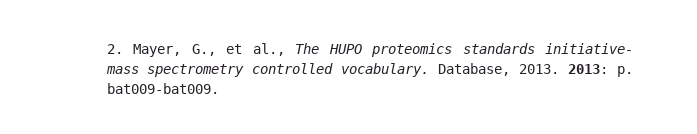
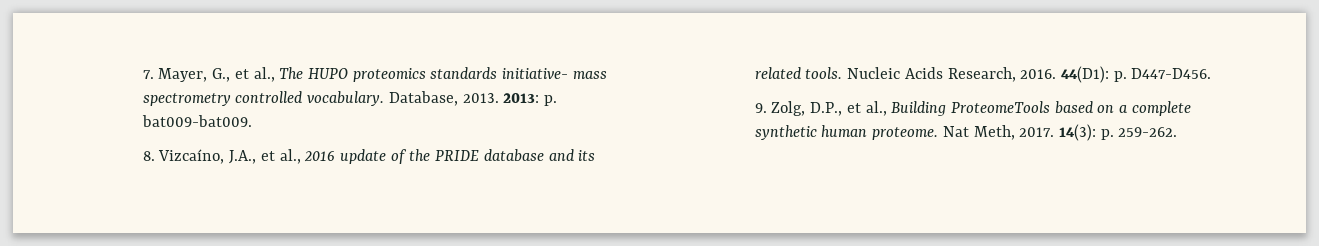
[106,44,123,54] 2. -> [142,70,154,79] 7.
(219, 88) none -> [142,149,596,164] [754,66,1212,83] [754,101,1191,116] [754,124,1178,141] // 8. Vizcaíno, J.A., et al., 2016 update of the PRIDE database and its related tools. Nucleic Acids Research, 2016. 44(D1): p. D447-D456. // 9. Zolg, D.P., et al., Building ProteomeTools based on a complete synthetic human proteome. Nat Meth, 2017. 14(3): p. 259-262.

